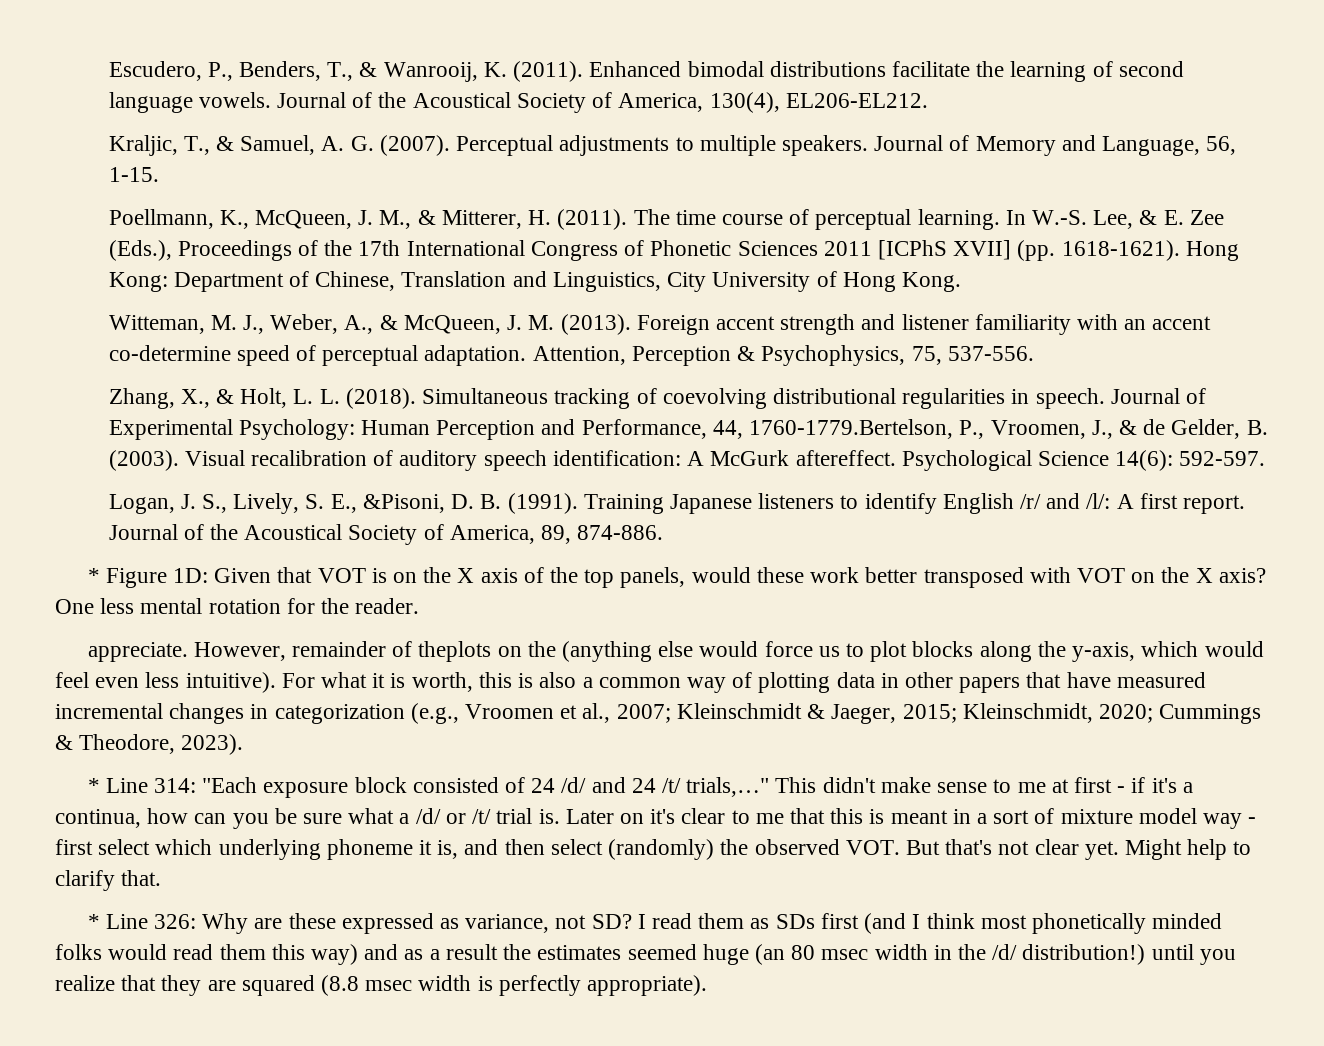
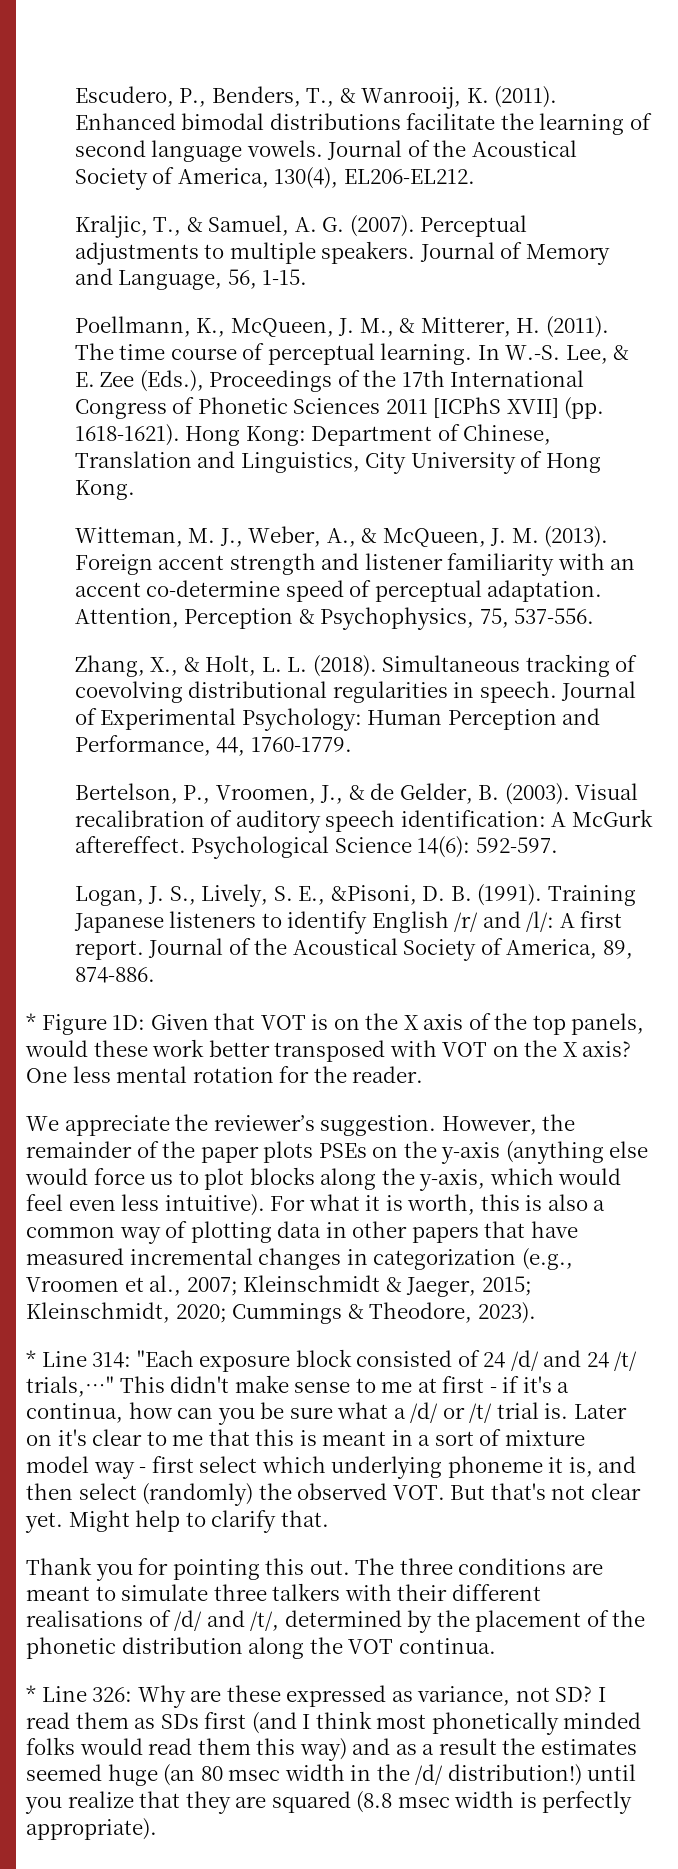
[749,419,954,439] 1760-1779.Bertelson, -> [250,737,352,752] [74,783,178,804] 1760-1779. // Bertelson,
[87,641,556,662] appreciate. However, remainder of theplots on the -> [26,1114,576,1136] [26,1141,501,1164] We appreciate the reviewer’s suggestion. However, the remainder of the paper plots PSEs on the y-axis
(162, 878) none -> [26,1557,603,1581] [26,1583,541,1601] [26,1610,646,1633] [26,1637,496,1659] // Thank you for pointing this out. The three conditions are meant to simulate three talkers with their different realisations of /d/ and /t/, determined by the placement of the phonetic distribution along the VOT continua.

